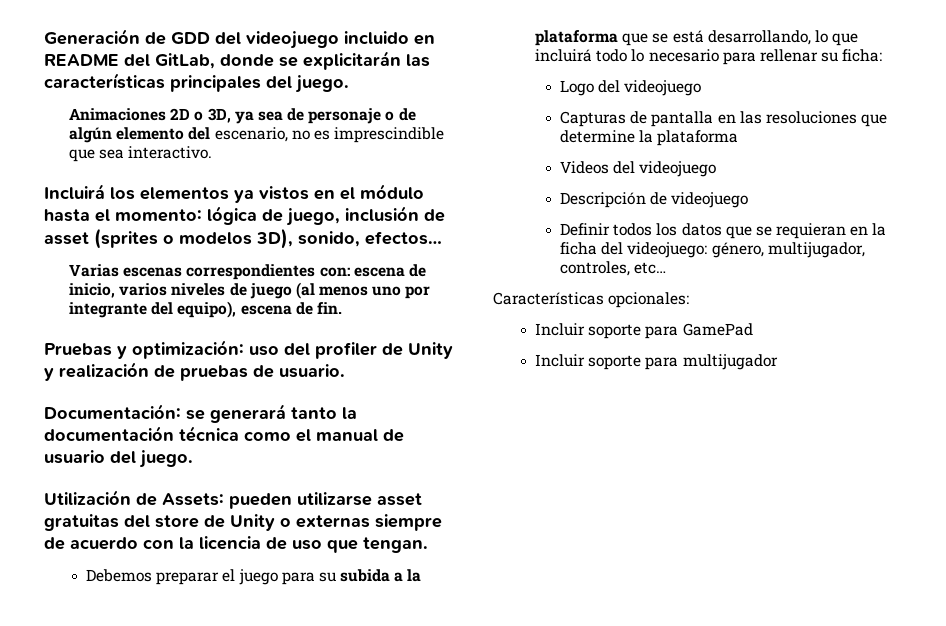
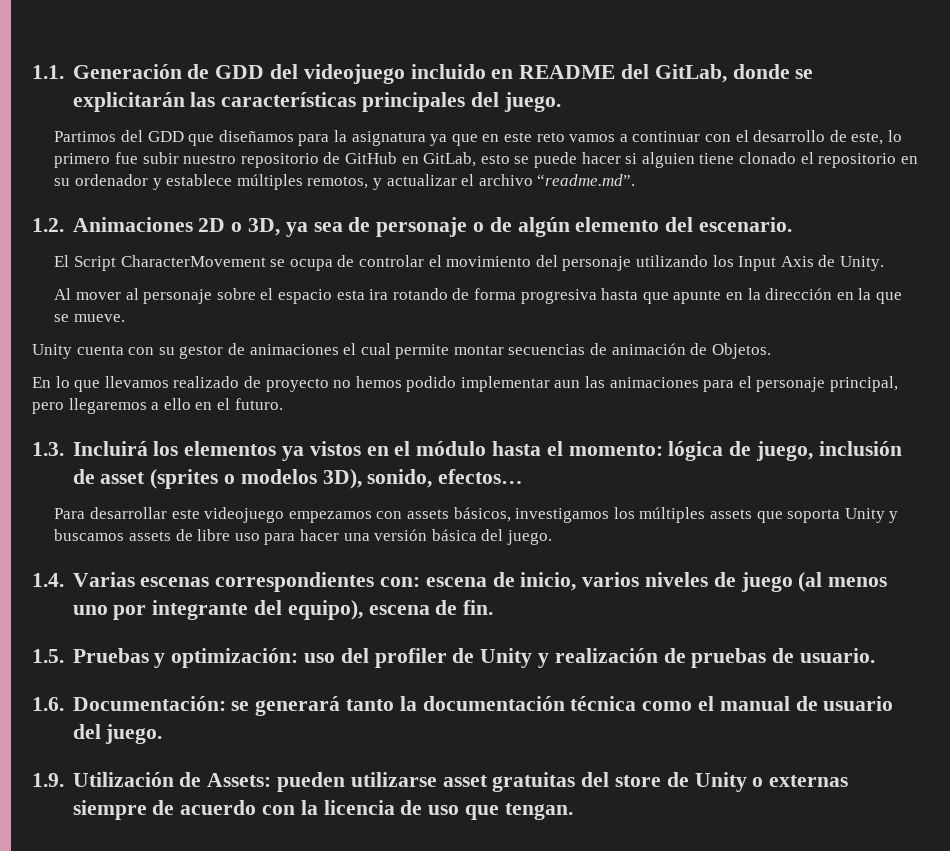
(44, 37) none -> [32,65,64,79] 1.1.
(349, 84) none -> [54,130,902,146] [54,152,918,168] [54,174,636,190] [32,218,64,232] Partimos del GDD que diseñamos para la asignatura ya que en este reto vamos a continuar con el desarrollo de este, lo primero fue subir nuestro repositorio de GitHub en GitLab, esto se puede hacer si alguien tiene clonado el repositorio en su ordenador y establece múltiples remotos, y actualizar el archivo “readme.md”. // 1.2.
[214,127,445,143] [68,146,213,162] escenario, no es imprescindible que sea interactivo. // -> [698,217,792,232] [54,255,884,271] [54,288,902,304] [54,314,126,322] [32,343,771,359] [32,376,899,392] [32,398,283,414] [32,442,64,456] escenario. // El Script CharacterMovement se ocupa de controlar el movimiento del personaje utilizando los Input Axis de Unity. // Al mover al personaje sobre el espacio esta ira rotando de forma progresiva hasta que apunte en la dirección en la que se mueve. // Unity cuenta con su gestor de animaciones el cual permite montar secuencias de animación de Objetos. // En lo que llevamos realizado de proyecto no hemos podido implementar aun las animaciones para el personaje principal, pero llegaremos a ello en el futuro. // 1.3.
(442, 238) none -> [54,507,899,523] [54,529,552,545] [32,573,64,587] Para desarrollar este videojuego empezamos con assets básicos, investigamos los múltiples assets que soporta Unity y buscamos assets de libre uso para hacer una versión básica del juego. // 1.4.
(342, 308) none -> [32,649,64,663] 1.5.
(345, 371) none -> [32,697,64,711] 1.6.
(193, 459) none -> [32,773,64,787] 1.9.
[85,569,422,585] [534,30,859,46] [534,49,883,65] [559,80,702,96] [559,111,888,127] [559,130,739,146] [559,161,717,177] [559,192,749,208] [559,223,887,239] [559,242,865,258] [559,261,667,276] [493,292,690,308] [534,323,753,339] [534,354,778,370] // Debemos preparar el juego para su subida a la plataforma que se está desarrollando, lo que incluirá todo lo necesario para rellenar su ficha: // Logo del videojuego // Capturas de pantalla en las resoluciones que determine la plataforma // Videos del videojuego // Descripción de videojuego // Definir todos los datos que se requieran en la ficha del videojuego: género, multijugador, controles, etc… // Características opcionales: // Incluir soporte para GamePad // Incluir soporte para multijugador -> (573, 811) none

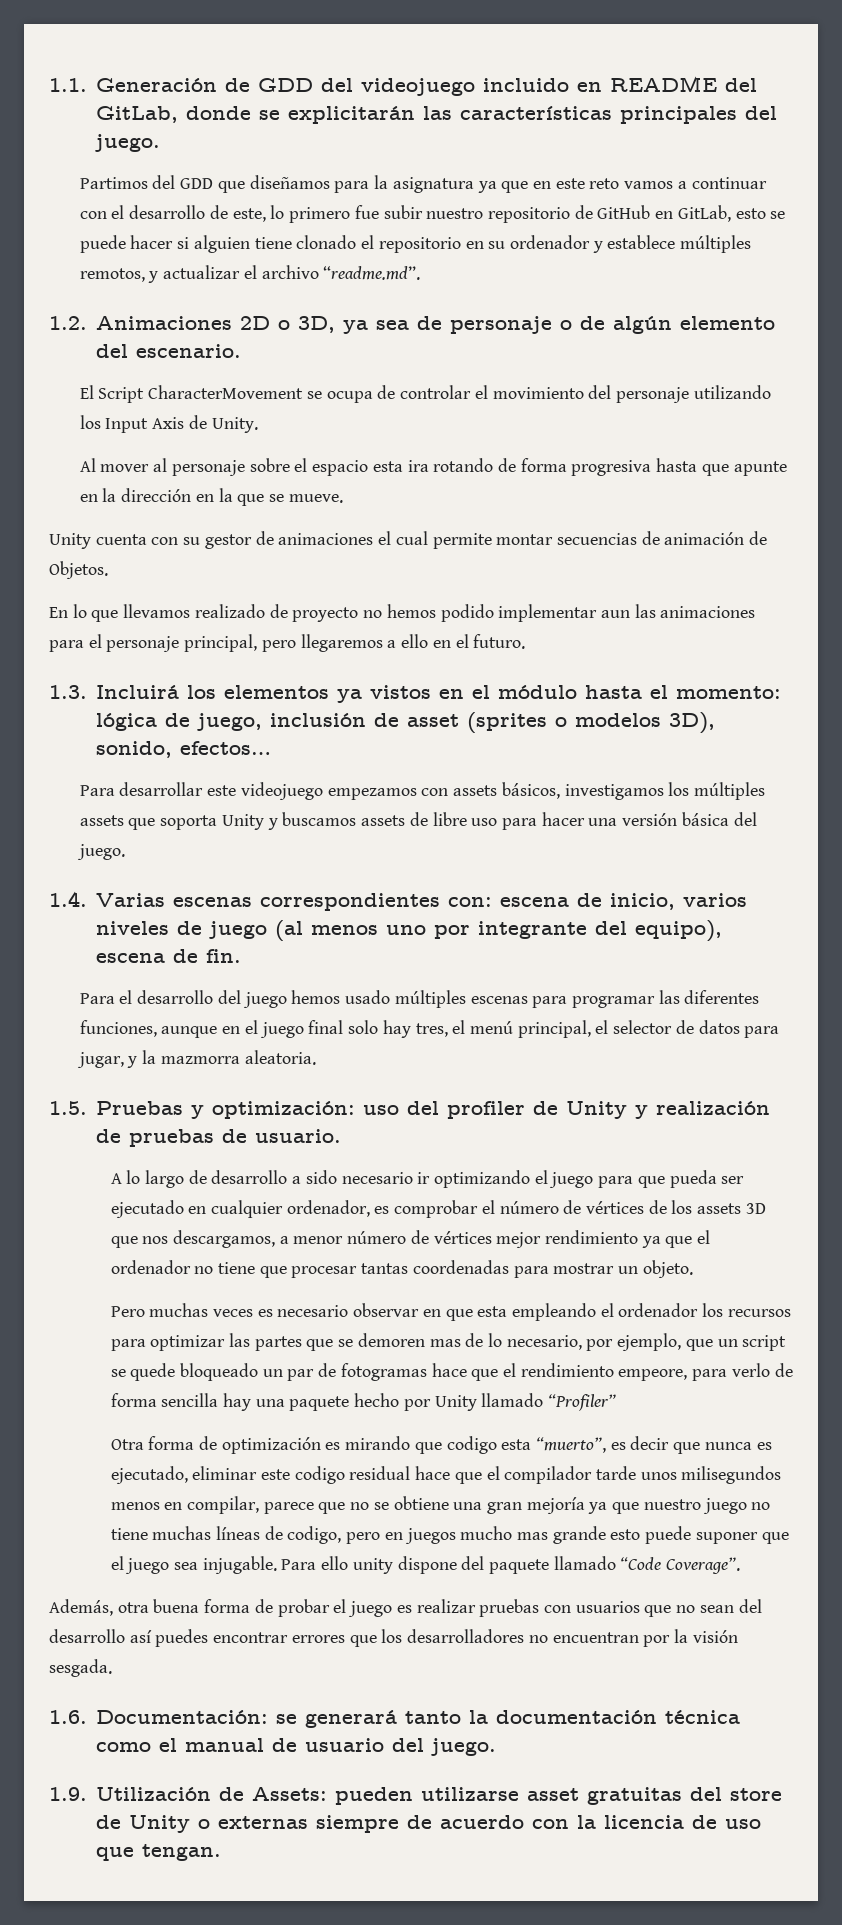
(494, 607) none -> [79,990,760,1008] [79,1020,780,1038] [76,1050,316,1068] // Para el desarrollo del juego hemos usado múltiples escenas para programar las diferentes funciones, aunque en el juego final solo hay tres, el menú principal, el selector de datos para jugar, y la mazmorra aleatoria.
(875, 655) none -> [110,1170,745,1188] [110,1200,766,1218] [110,1230,711,1248] [110,1260,693,1278] [110,1303,791,1321] [110,1333,787,1351] [110,1363,793,1381] [110,1393,617,1411] [110,1436,772,1454] [110,1466,782,1484] [110,1496,771,1514] [110,1526,789,1544] [110,1556,741,1574] [49,1599,762,1617] [49,1629,738,1647] [49,1659,112,1677] // A lo largo de desarrollo a sido necesario ir optimizando el juego para que pueda ser ejecutado en cualquier ordenador, es comprobar el número de vértices de los assets 3D que nos descargamos, a menor número de vértices mejor rendimiento ya que el ordenador no tiene que procesar tantas coordenadas para mostrar un objeto. // Pero muchas veces es necesario observar en que esta empleando el ordenador los recursos para optimizar las partes que se demoren mas de lo necesario, por ejemplo, que un script se quede bloqueado un par de fotogramas hace que el rendimiento empeore, para verlo de forma sencilla hay una paquete hecho por Unity llamado “Profiler” // Otra forma de optimización es mirando que codigo esta “muerto”, es decir que nunca es ejecutado, eliminar este codigo residual hace que el compilador tarde unos milisegundos menos en compilar, parece que no se obtiene una gran mejoría ya que nuestro juego no tiene muchas líneas de codigo, pero en juegos mucho mas grande esto puede suponer que el juego sea injugable. Para ello unity dispone del paquete llamado “Code Coverage”. // Además, otra buena forma de probar el juego es realizar pruebas con usuarios que no sean del desarrollo así puedes encontrar errores que los desarrolladores no encuentran por la visión sesgada.

